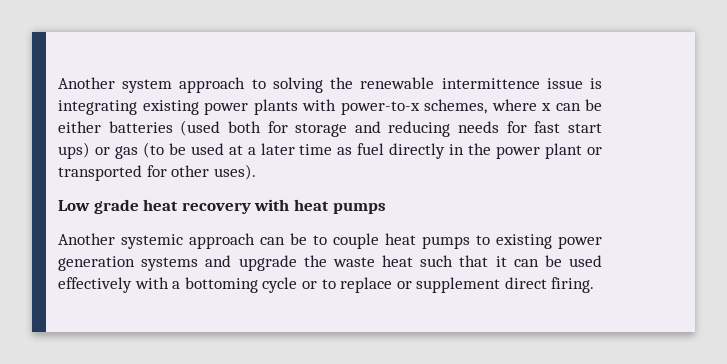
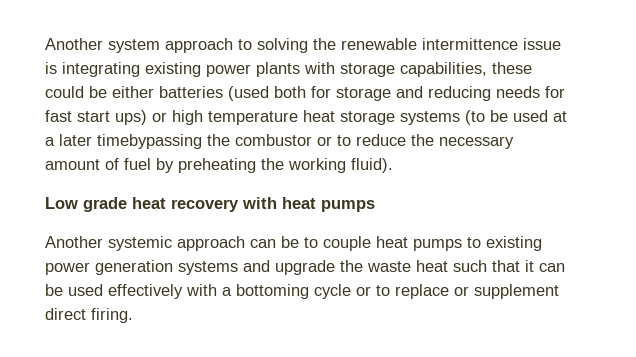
[340,99,581,115] power-to-x schemes, where x can -> [340,62,532,77] [45,86,84,98] storage capabilities, these could
[114,146,138,159] gas -> [172,110,460,125] high temperature heat storage systems
[299,143,602,159] [58,164,256,181] time as fuel directly in the power plant or transported for other uses). -> [97,134,514,149] [45,158,393,173] timebypassing the combustor or to reduce the necessary amount of fuel by preheating the working fluid).

